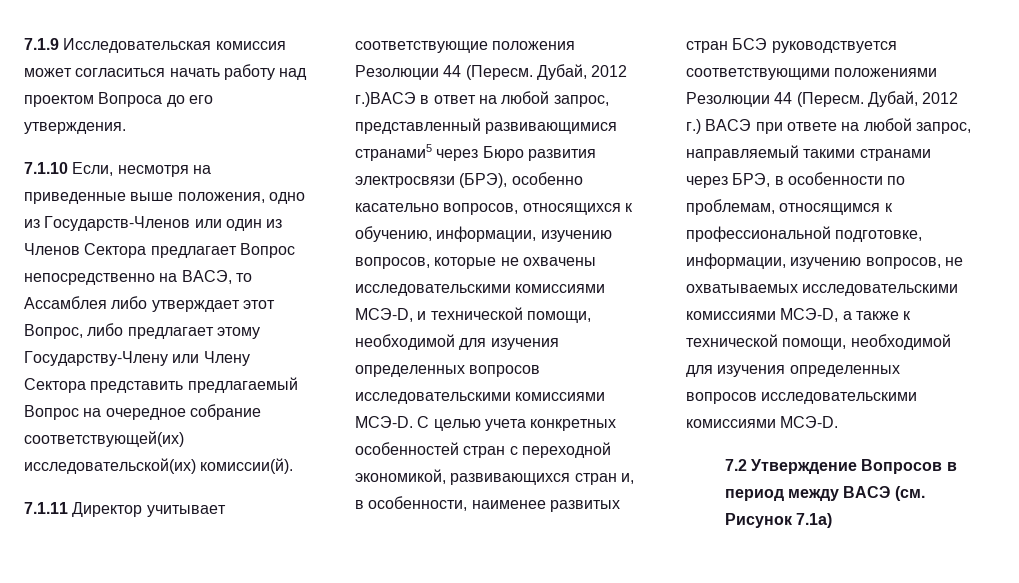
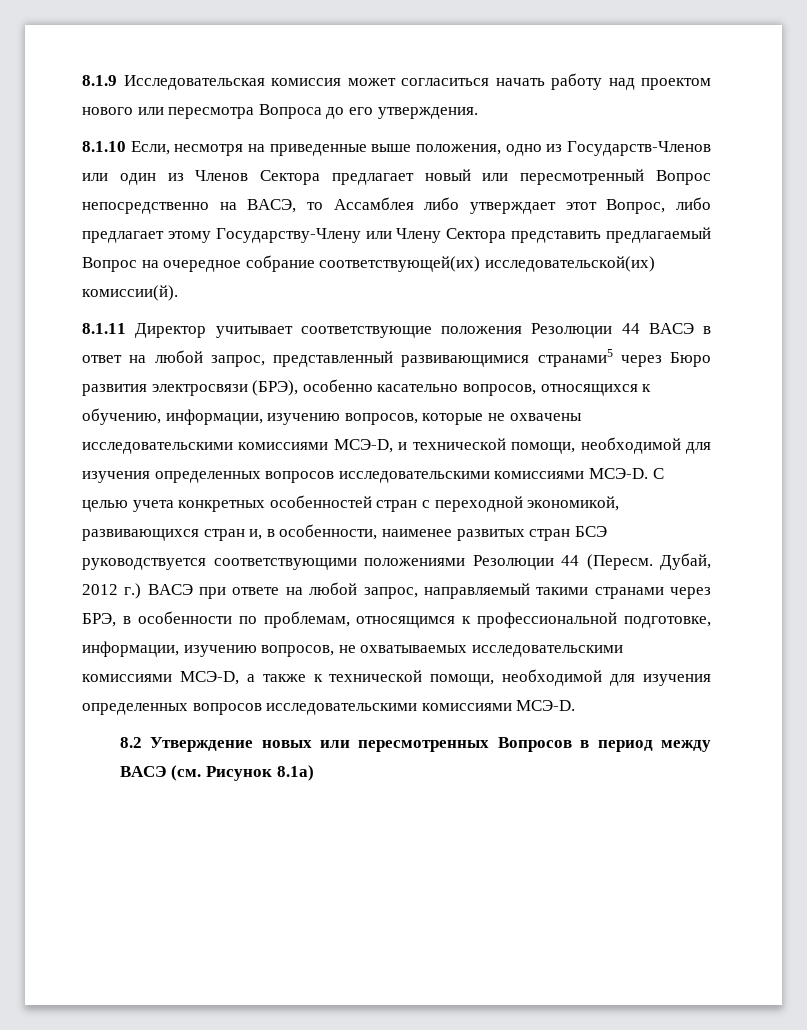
[24,38,59,50] 7.1.9 -> [82,75,117,86] 8.1.9
(94, 101) none -> [82,107,255,119] нового или пересмотра
[24,162,68,174] 7.1.10 -> [82,141,126,152] 8.1.10
(237, 252) none -> [424,169,645,185] новый или пересмотренный
[24,502,68,514] 7.1.11 -> [82,323,126,334] 8.1.11
[465,64,628,80] [355,92,416,107] (Пересм. Дубай, 2012 г.)ВАСЭ -> [648,323,694,334] ВАСЭ
[724,459,857,474] 7.2 Утверждение -> [119,737,490,752] 8.2 Утверждение новых или пересмотренных
[795,513,832,528] 7.1а) -> [276,765,314,781] 8.1а)

